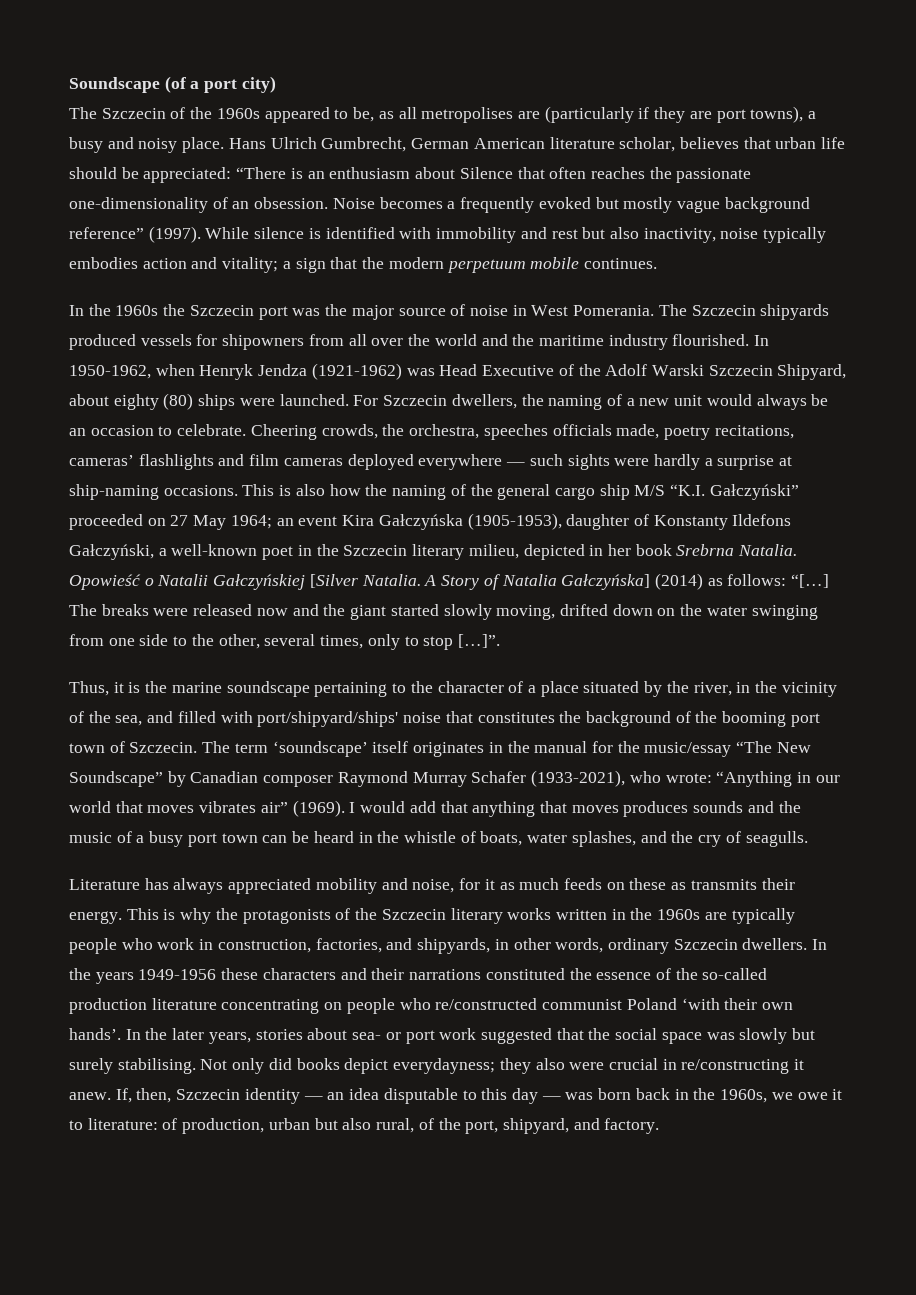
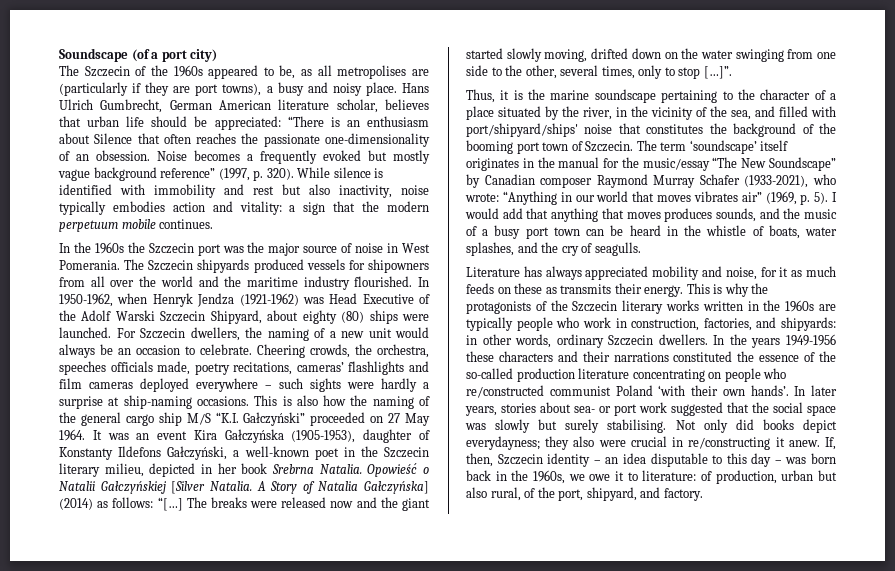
[148,226,201,243] (1997). -> [218,168,294,181] (1997, p. 320).
[222,257,279,273] vitality; -> [239,201,282,215] vitality:
[506,462,526,466] — -> [265,385,272,389] –
[230,515,272,529] 1964; -> [59,429,129,441] 1964. It was
[292,800,345,817] (1969). -> [765,191,829,205] (1969, p. 5).
[693,801,744,813] sounds -> [715,208,756,222] sounds,
[417,938,491,954] shipyards, -> [781,317,836,331] shipyards:
[145,1028,168,1040] the -> (806, 391) none
[303,1096,323,1100] — -> [593,460,601,464] –
[541,1096,561,1100] — -> [774,460,782,464] –

